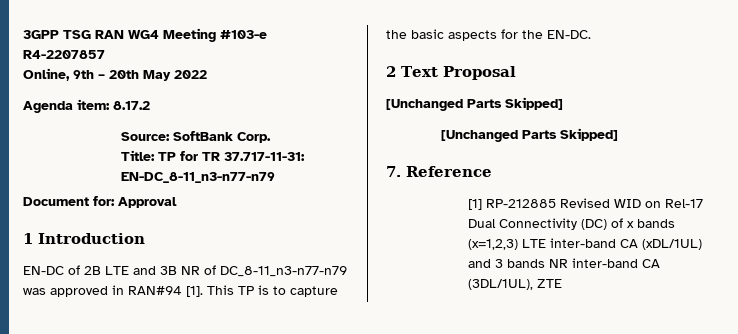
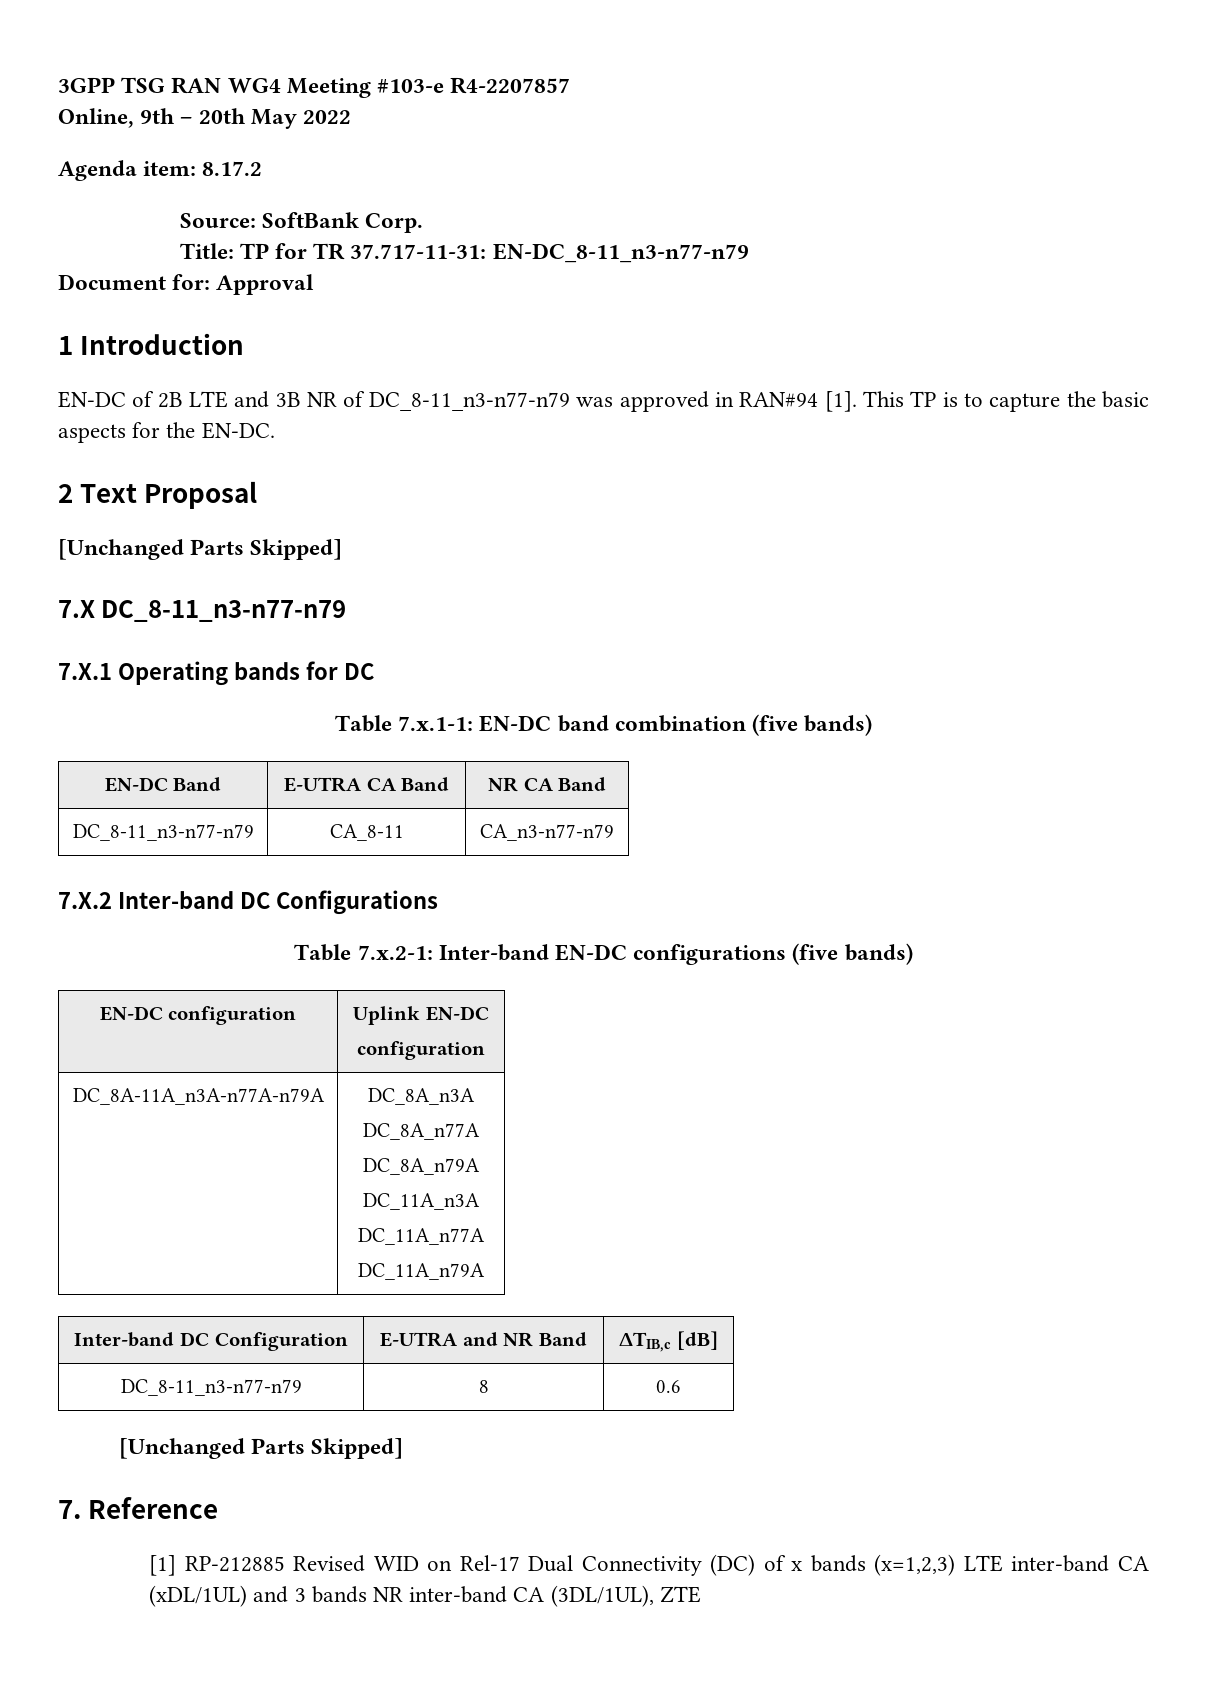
(563, 103) none -> [58,600,347,622] [58,661,374,686] [334,714,873,736] [104,777,222,792] [283,777,450,792] [487,777,607,792] [72,824,254,841] [329,824,404,841] [480,824,614,841] [58,890,438,915] [294,943,913,965] [99,1006,297,1025] [353,1006,489,1025] [357,1041,485,1060] [72,1088,325,1105] [368,1088,475,1105] [363,1123,480,1140] [363,1158,480,1175] [363,1193,480,1210] [358,1228,485,1245] [358,1263,485,1280] [74,1332,348,1351] [380,1332,587,1347] [619,1331,718,1352] [120,1379,302,1396] [478,1380,489,1393] [656,1380,681,1393] // 7.X DC_8-11_n3-n77-n79 // 7.X.1 Operating bands for DC // Table 7.x.1-1: EN-DC band combination (five bands) // EN-DC Band | E-UTRA CA Band | NR CA Band // DC_8-11_n3-n77-n79 | CA_8-11 | CA_n3-n77-n79 // 7.X.2 Inter-band DC Configurations // Table 7.x.2-1: Inter-band EN-DC configurations (five bands) // EN-DC configuration | Uplink EN-DC // configuration // DC_8A-11A_n3A-n77A-n79A | DC_8A_n3A // DC_8A_n77A // DC_8A_n79A // DC_11A_n3A // DC_11A_n77A // DC_11A_n79A // Inter-band DC Configuration | E-UTRA and NR Band | ΔTIB,c [dB] // DC_8-11_n3-n77-n79 | 8 | 0.6

